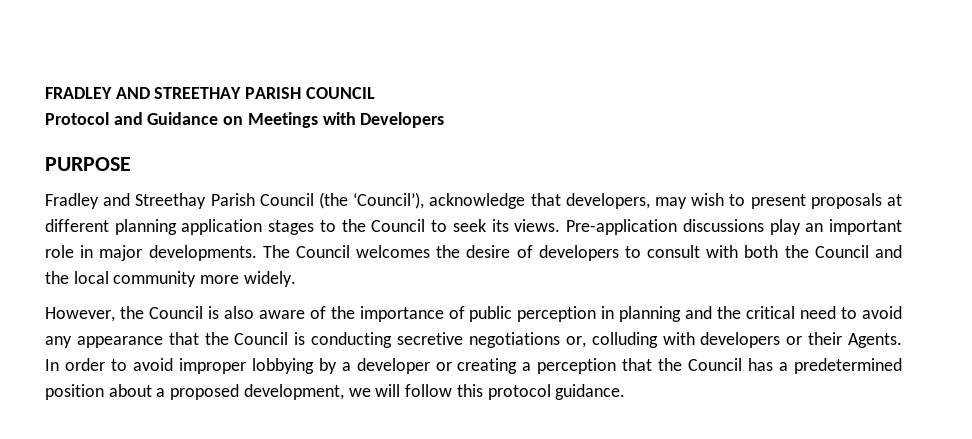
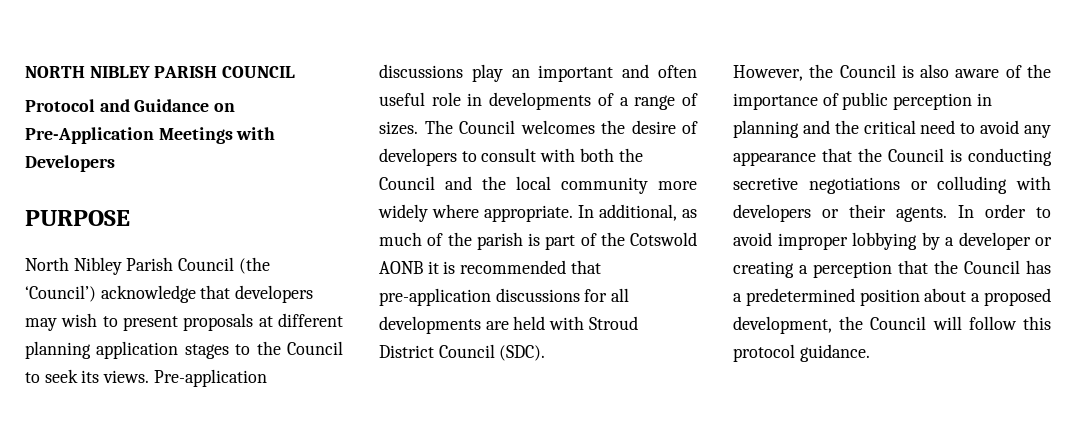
[45,87,242,99] FRADLEY AND STREETHAY -> [25,66,150,78] NORTH NIBLEY
(244, 120) none -> [25,127,154,144] Pre-Application
[45,193,207,209] Fradley and Streethay -> [25,257,122,275] North Nibley
[353,192,425,209] ‘Council’), -> [25,285,96,302] ‘Council’)
[565,193,650,209] developers, -> [235,285,314,303] developers
[45,245,257,261] role in major developments. -> [622,64,697,78] [379,92,698,110] [379,121,418,135] and often useful role in developments of a range of sizes.
[243,271,296,287] widely. -> [378,204,697,222] [379,232,697,250] [379,260,601,274] [379,288,630,306] [379,316,638,334] [379,344,546,361] widely where appropriate. In additional, as much of the parish is part of the Cotswold AONB it is recommended that pre-application discussions for all developments are held with Stroud District Council (SDC).
[565,336,586,348] or, -> [910,181,928,190] or
[848,333,903,348] Agents. -> [896,207,947,222] agents.
[348,388,371,397] we -> [839,316,927,330] the Council

